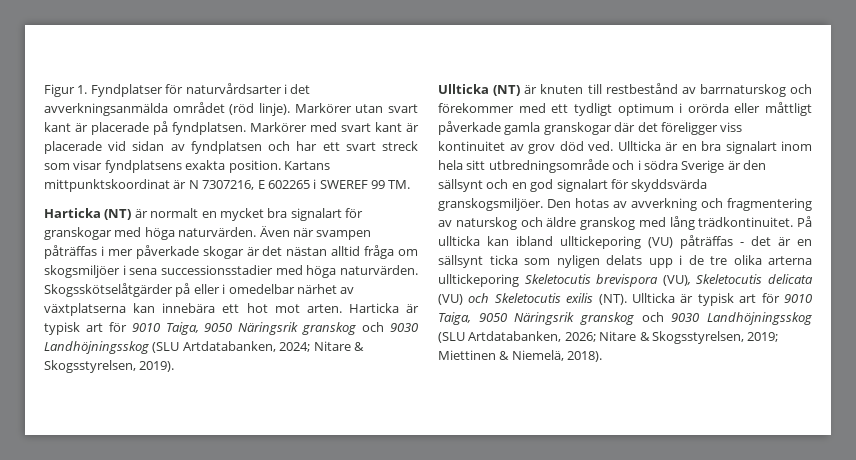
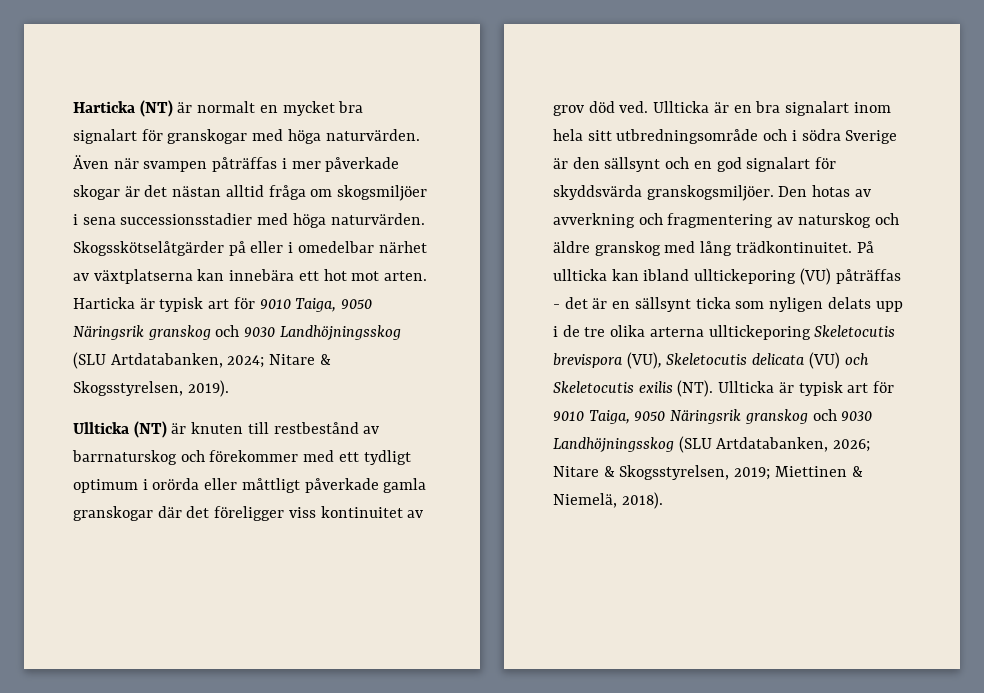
[44,83,311,97] [44,102,418,116] [44,121,419,135] [44,141,419,154] [44,160,330,173] [44,179,411,192] Figur 1. Fyndplatser för naturvårdsarter i det avverkningsanmälda området (röd linje). Markörer utan svart kant är placerade på fyndplatsen. Markörer med svart kant är placerade vid sidan av fyndplatsen och har ett svart streck som visar fyndplatsens exakta position. Kartans mittpunktskoordinat är N 7307216, E 602265 i SWEREF 99 TM. // -> (73, 107) none

